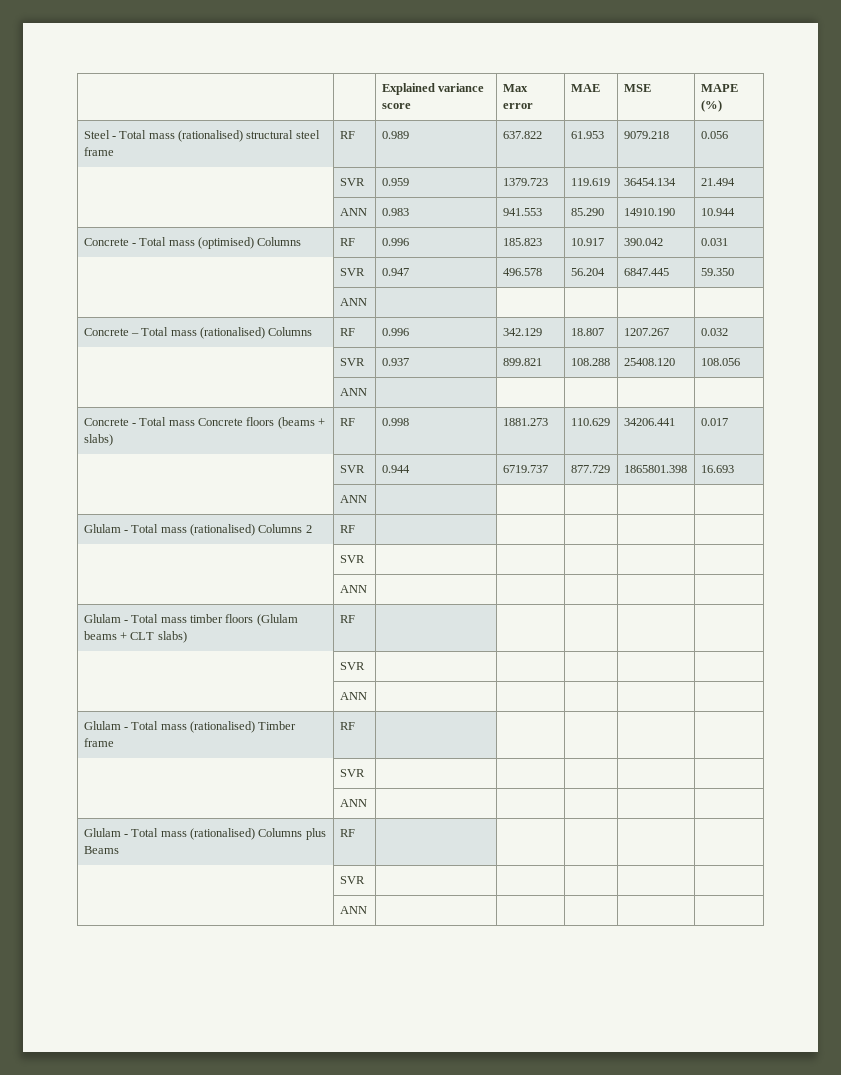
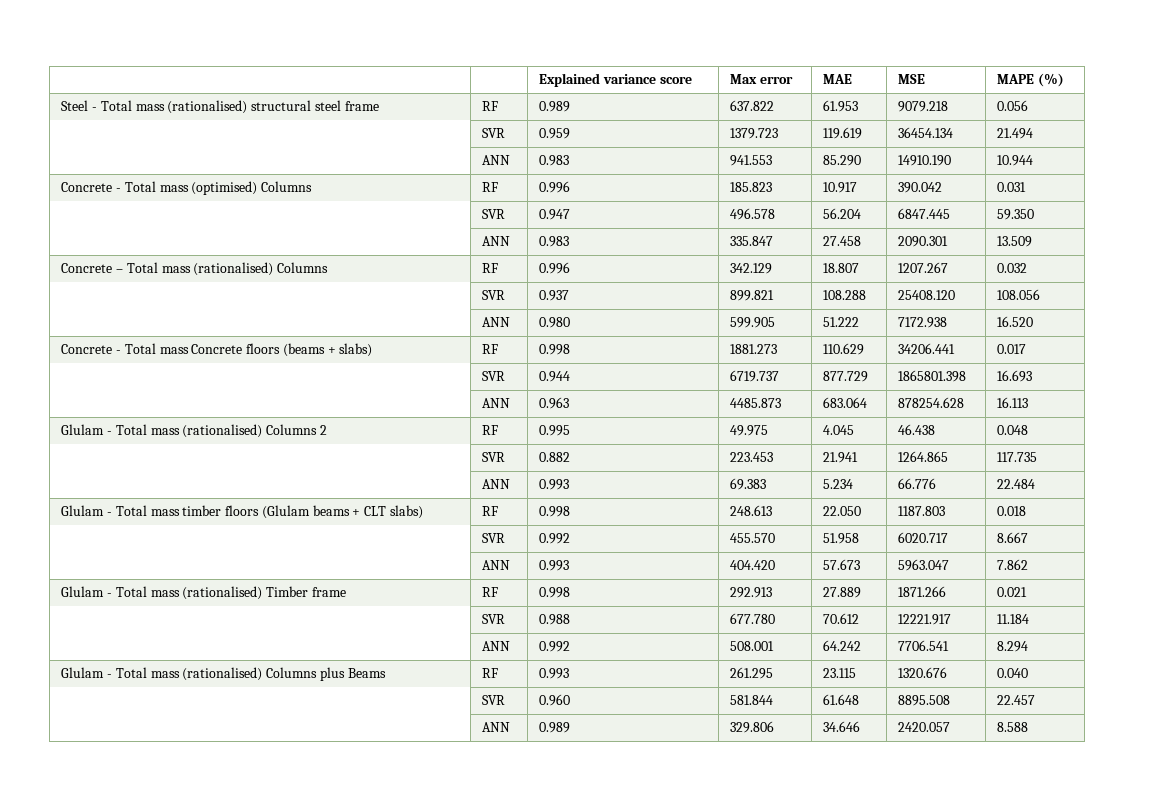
(367, 302) | | | | -> [539,236,570,247] [730,236,774,246] [823,236,862,246] [898,236,949,247] [997,236,1033,247] 0.983 | 335.847 | 27.458 | 2090.301 | 13.509
(367, 392) | | | | -> [539,317,571,328] [730,317,776,328] [823,317,860,327] [898,317,948,328] [997,316,1034,327] 0.980 | 599.905 | 51.222 | 7172.938 | 16.520
(367, 499) | | | | -> [539,397,570,409] [730,398,782,408] [823,397,868,408] [898,397,965,408] [997,397,1029,408] 0.963 | 4485.873 | 683.064 | 878254.628 | 16.113
[339,555,365,563] [339,585,367,593] | | | | // | SVR | | | | | // | ANN | | | | | -> [539,425,571,436] [730,425,769,436] [823,425,855,435] [898,424,936,435] [997,425,1029,435] [482,452,506,462] [539,452,571,462] [730,452,774,462] [823,452,859,463] [898,451,949,462] [997,452,1038,462] [482,479,511,489] [539,479,570,490] [730,478,767,490] [823,479,854,489] [898,478,937,489] [997,479,1036,489] 0.995 | 49.975 | 4.045 | 46.438 | 0.048 // | SVR | 0.882 | 223.453 | 21.941 | 1264.865 | 117.735 // | ANN | 0.993 | 69.383 | 5.234 | 66.776 | 22.484
[339,662,365,670] [339,692,367,700] | | | | // | SVR | | | | | // | ANN | | | | | -> [539,506,571,517] [730,505,773,516] [823,506,862,516] [898,506,946,516] [997,506,1027,516] [482,533,506,543] [539,533,571,544] [730,533,776,543] [823,533,860,544] [898,532,949,543] [997,532,1029,543] [482,560,511,570] [539,560,570,571] [730,560,776,570] [823,559,861,570] [898,559,950,571] [997,559,1029,570] 0.998 | 248.613 | 22.050 | 1187.803 | 0.018 // | SVR | 0.992 | 455.570 | 51.958 | 6020.717 | 8.667 // | ANN | 0.993 | 404.420 | 57.673 | 5963.047 | 7.862
[339,769,365,777] [339,799,367,807] | | | | // | SVR | | | | | // | ANN | | | | | -> [539,587,571,598] [730,587,773,598] [823,587,862,598] [898,586,947,597] [997,587,1028,597] [482,614,506,624] [539,614,571,625] [730,613,776,624] [823,613,860,624] [898,614,952,625] [997,614,1030,624] [482,641,511,651] [539,641,571,652] [730,641,775,651] [823,640,862,651] [898,640,950,651] [997,641,1029,652] 0.998 | 292.913 | 27.889 | 1871.266 | 0.021 // | SVR | 0.988 | 677.780 | 70.612 | 12221.917 | 11.184 // | ANN | 0.992 | 508.001 | 64.242 | 7706.541 | 8.294
[339,876,365,884] [339,906,367,914] | | | | // | SVR | | | | | // | ANN | | | | | -> [539,668,570,679] [730,667,774,679] [823,668,857,678] [898,667,948,678] [997,668,1029,678] [482,695,506,705] [539,694,571,706] [730,695,774,705] [823,694,860,705] [898,695,951,706] [997,695,1036,705] [482,722,511,732] [539,722,571,733] [730,721,775,733] [823,721,861,732] [898,722,951,732] [997,722,1029,732] 0.993 | 261.295 | 23.115 | 1320.676 | 0.040 // | SVR | 0.960 | 581.844 | 61.648 | 8895.508 | 22.457 // | ANN | 0.989 | 329.806 | 34.646 | 2420.057 | 8.588

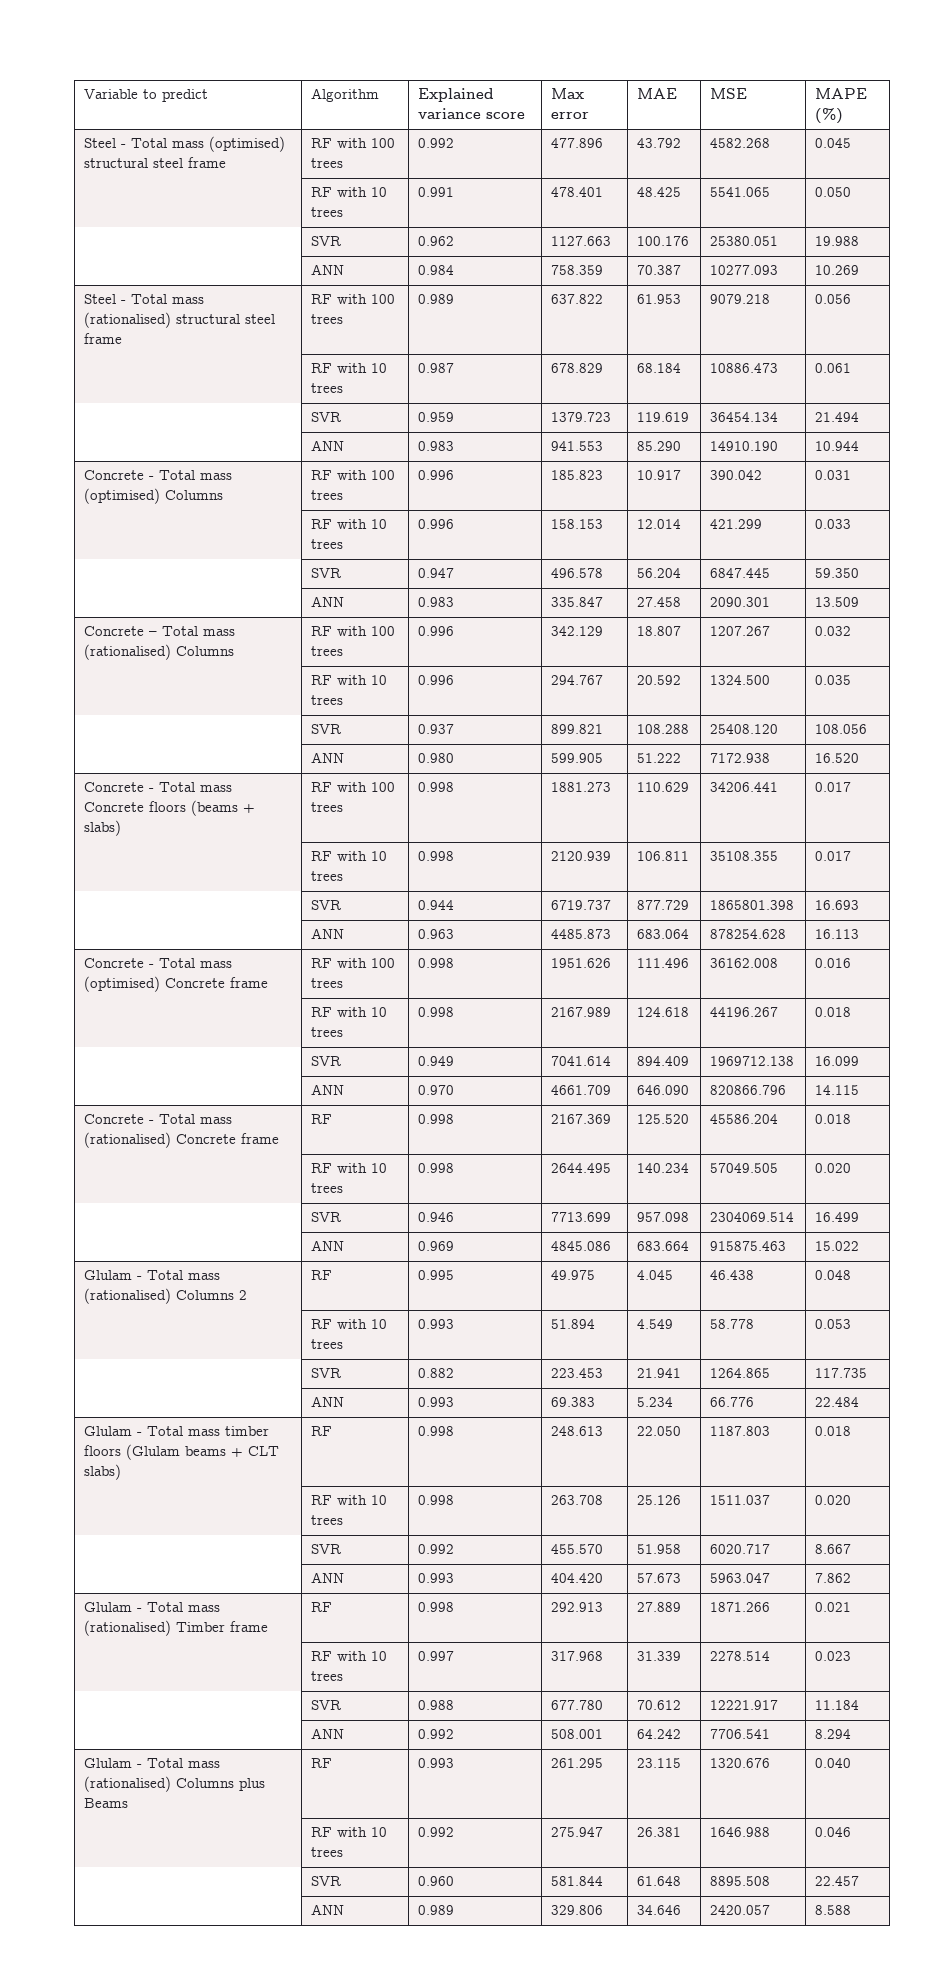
(539, 80) | -> [83,89,208,102] [310,88,379,102] Variable to predict | Algorithm
(1064, 80) none -> [83,136,285,152] [83,157,226,168] [310,138,395,148] [310,158,343,168] [417,138,454,148] [550,138,603,148] [636,138,681,148] [709,138,770,148] [814,138,851,148] [310,187,387,197] [310,207,343,217] [417,187,454,197] [550,187,603,197] [636,187,681,197] [709,187,770,197] [814,187,851,197] [310,236,341,246] [417,236,454,246] [550,236,611,246] [636,236,689,246] [709,236,778,246] [814,236,859,246] [310,264,344,275] [417,265,454,275] [550,265,603,275] [636,265,681,275] [709,265,778,275] [814,265,859,275] // Steel - Total mass (optimised) structural steel frame | RF with 100 trees | 0.992 | 477.896 | 43.792 | 4582.268 | 0.045 // | RF with 10 trees | 0.991 | 478.401 | 48.425 | 5541.065 | 0.050 // | SVR | 0.962 | 1127.663 | 100.176 | 25380.051 | 19.988 // | ANN | 0.984 | 758.359 | 70.387 | 10277.093 | 10.269
(499, 106) none -> [336,294,395,304] [310,314,343,324] with 100 trees
(1029, 105) none -> [310,363,387,373] [310,383,343,393] [417,363,454,373] [550,363,603,373] [636,363,681,373] [709,363,778,373] [814,363,851,373] // | RF with 10 trees | 0.987 | 678.829 | 68.184 | 10886.473 | 0.061
(499, 187) none -> [336,470,395,480] [310,490,343,500] with 100 trees
(1027, 187) none -> [310,519,387,529] [310,539,343,549] [417,519,454,529] [550,519,603,529] [636,519,681,529] [709,519,762,529] [814,519,851,529] // | RF with 10 trees | 0.996 | 158.153 | 12.014 | 421.299 | 0.033
(499, 268) none -> [336,626,395,636] [310,646,343,656] with 100 trees
(1028, 268) none -> [310,675,387,685] [310,695,343,705] [417,675,454,685] [550,675,603,685] [636,675,681,685] [709,675,770,685] [814,675,851,685] // | RF with 10 trees | 0.996 | 294.767 | 20.592 | 1324.500 | 0.035
(499, 349) none -> [336,782,395,792] [310,802,343,812] with 100 trees
(1027, 349) none -> [310,851,387,861] [310,871,343,881] [417,851,454,861] [550,851,611,861] [636,851,689,861] [709,851,778,861] [814,851,851,861] // | RF with 10 trees | 0.998 | 2120.939 | 106.811 | 35108.355 | 0.017
(1029, 402) none -> [83,958,232,968] [83,976,268,992] [310,958,395,968] [310,978,343,988] [417,958,454,968] [550,958,611,968] [636,958,689,968] [709,958,778,968] [814,958,851,968] [310,1007,387,1017] [310,1027,343,1037] [417,1007,454,1017] [550,1007,611,1017] [636,1007,689,1017] [709,1007,778,1017] [814,1007,851,1017] [310,1056,341,1066] [417,1056,454,1066] [550,1056,611,1066] [636,1056,689,1066] [709,1056,794,1066] [814,1056,859,1066] [310,1084,344,1095] [417,1085,454,1095] [550,1085,611,1095] [636,1085,689,1095] [709,1085,786,1095] [814,1085,859,1095] [83,1114,232,1124] [83,1132,279,1148] [310,1114,332,1124] [417,1114,454,1124] [550,1114,611,1124] [636,1114,689,1124] [709,1114,778,1124] [814,1114,851,1124] [310,1163,387,1173] [310,1183,343,1193] [417,1163,454,1173] [550,1163,611,1173] [636,1163,689,1173] [709,1163,778,1173] [814,1163,851,1173] [310,1212,341,1222] [417,1212,454,1222] [550,1212,611,1222] [636,1212,689,1222] [709,1212,794,1222] [814,1212,859,1222] [310,1240,344,1251] [417,1241,454,1251] [550,1241,611,1251] [636,1241,689,1251] [709,1241,786,1251] [814,1241,859,1251] // Concrete - Total mass (optimised) Concrete frame | RF with 100 trees | 0.998 | 1951.626 | 111.496 | 36162.008 | 0.016 // | RF with 10 trees | 0.998 | 2167.989 | 124.618 | 44196.267 | 0.018 // | SVR | 0.949 | 7041.614 | 894.409 | 1969712.138 | 16.099 // | ANN | 0.970 | 4661.709 | 646.090 | 820866.796 | 14.115 // Concrete - Total mass (rationalised) Concrete frame | RF | 0.998 | 2167.369 | 125.520 | 45586.204 | 0.018 // | RF with 10 trees | 0.998 | 2644.495 | 140.234 | 57049.505 | 0.020 // | SVR | 0.946 | 7713.699 | 957.098 | 2304069.514 | 16.499 // | ANN | 0.969 | 4845.086 | 683.664 | 915875.463 | 15.022
(1029, 430) none -> [310,1319,387,1329] [310,1339,343,1349] [417,1319,454,1329] [550,1319,595,1329] [636,1319,673,1329] [709,1319,754,1329] [814,1319,851,1329] // | RF with 10 trees | 0.993 | 51.894 | 4.549 | 58.778 | 0.053
(1027, 511) none -> [310,1495,387,1505] [310,1515,343,1525] [417,1495,454,1505] [550,1495,603,1505] [636,1495,681,1505] [709,1495,770,1505] [814,1495,851,1505] // | RF with 10 trees | 0.998 | 263.708 | 25.126 | 1511.037 | 0.020
(1028, 592) none -> [310,1651,387,1661] [310,1671,343,1681] [417,1651,454,1661] [550,1651,603,1661] [636,1651,681,1661] [709,1651,770,1661] [814,1651,851,1661] // | RF with 10 trees | 0.997 | 317.968 | 31.339 | 2278.514 | 0.023
(1029, 673) none -> [310,1827,387,1837] [310,1847,343,1857] [417,1827,454,1837] [550,1827,603,1837] [636,1827,681,1837] [709,1827,770,1837] [814,1827,851,1837] // | RF with 10 trees | 0.992 | 275.947 | 26.381 | 1646.988 | 0.046

